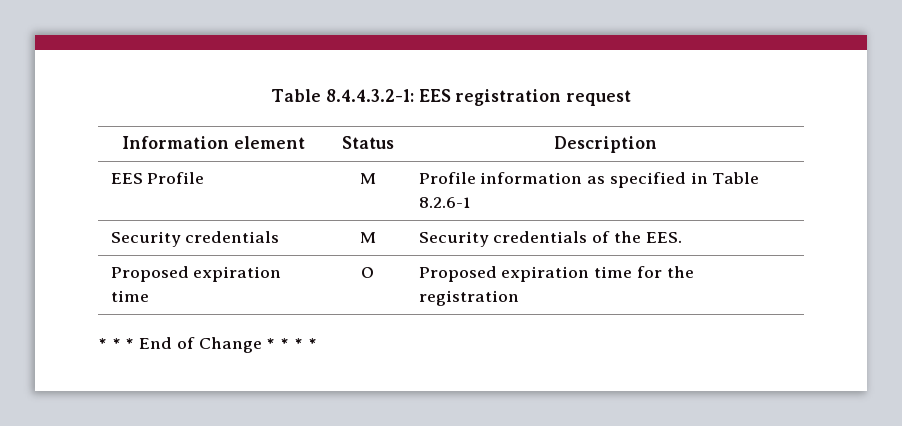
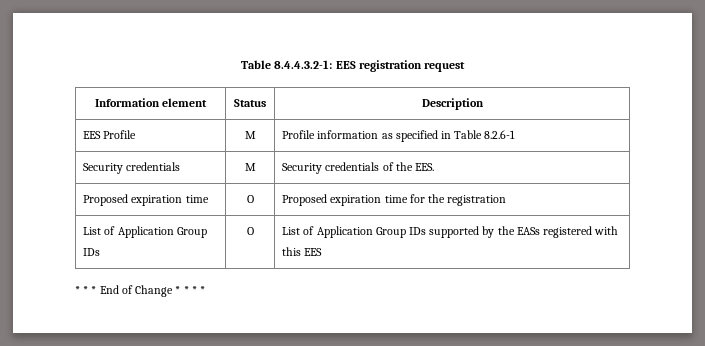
(519, 298) none -> [83,226,207,238] [83,248,101,256] [246,227,254,235] [282,226,619,238] [282,247,323,256] // List of Application Group IDs | O | List of Application Group IDs supported by the EASs registered with this EES

